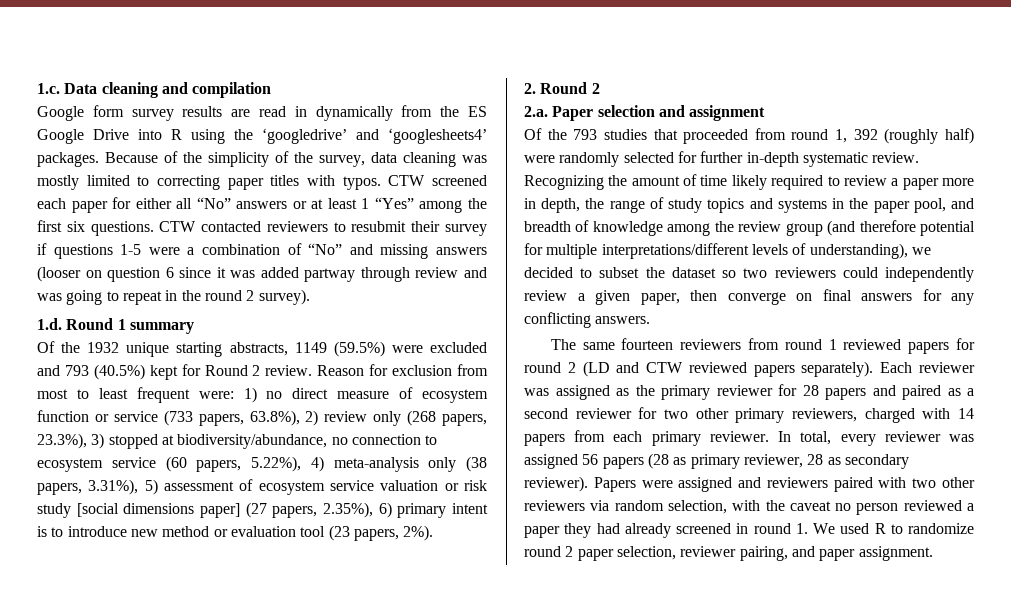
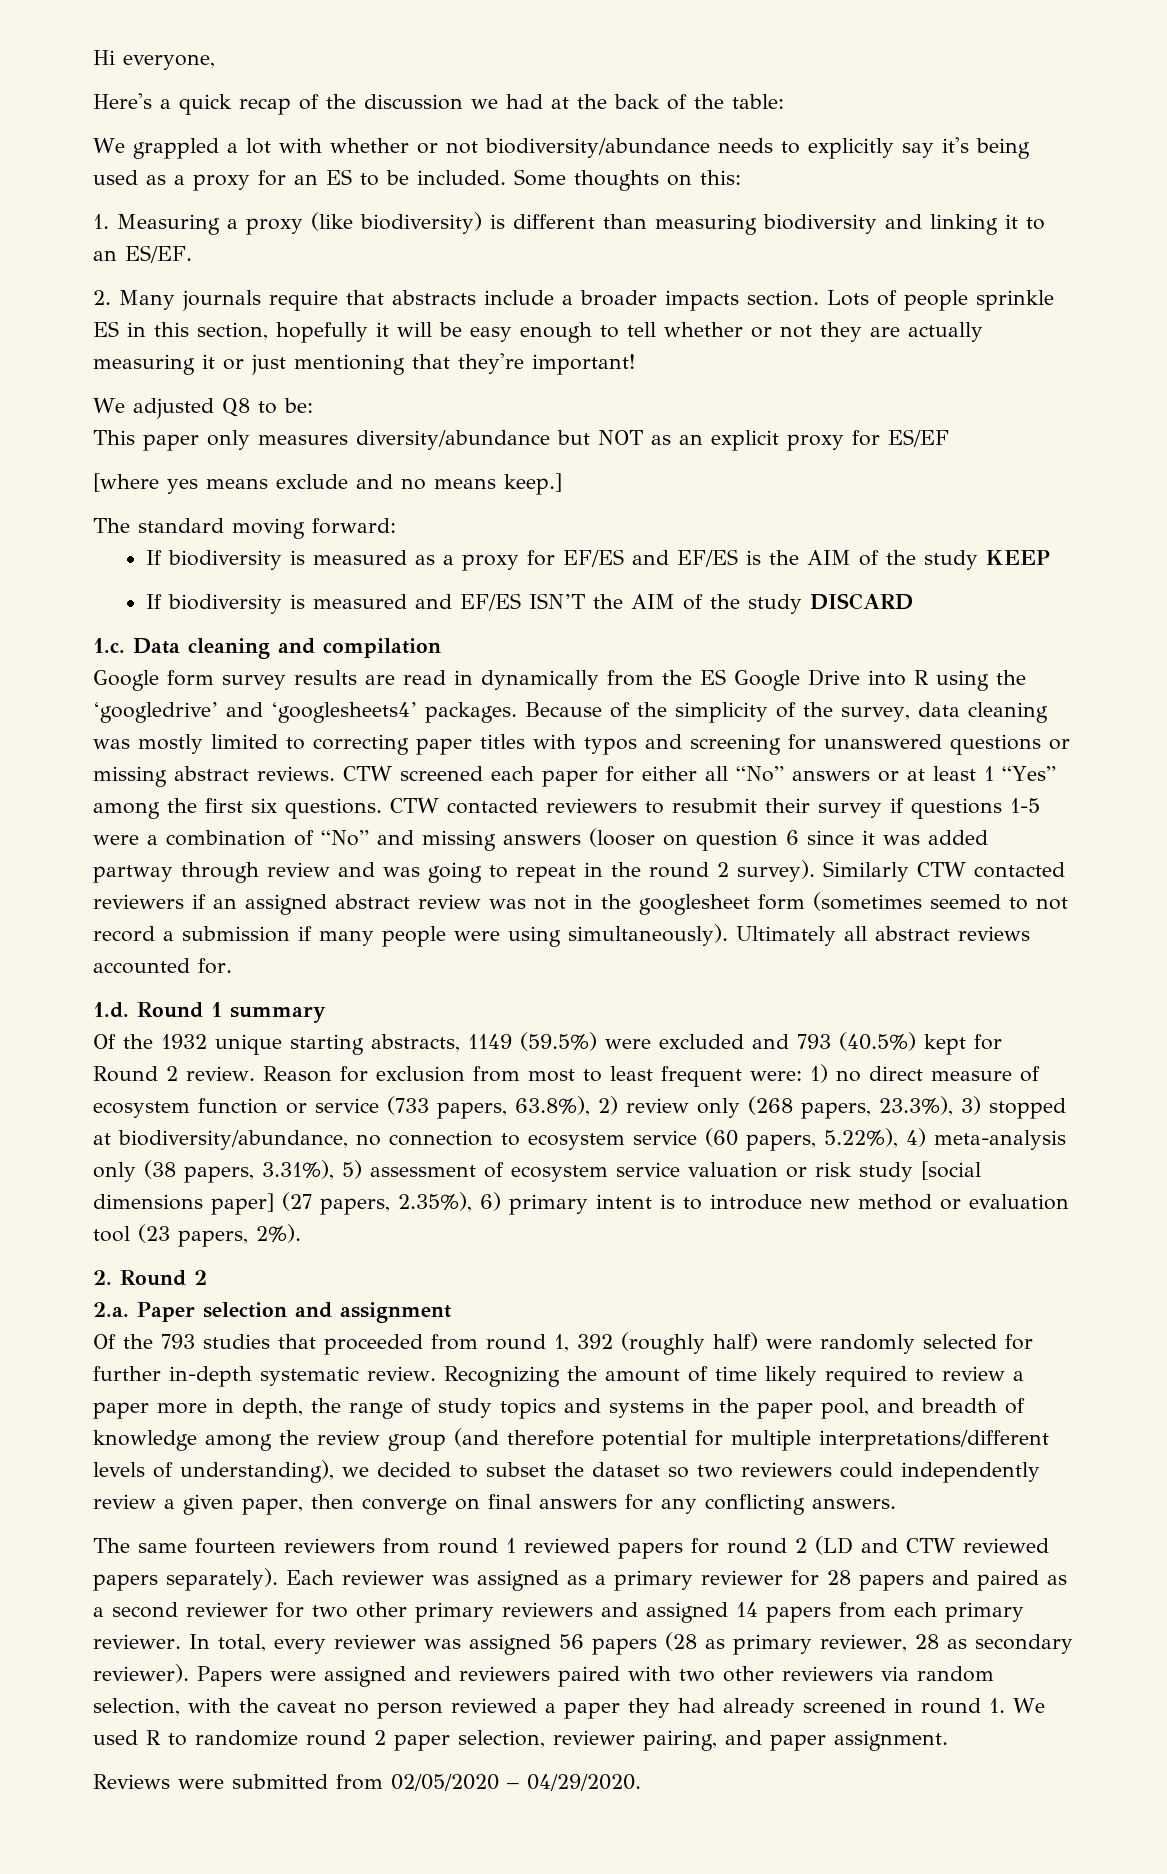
(37, 88) none -> [93,50,215,70] [93,93,784,115] [93,137,1030,159] [93,169,741,191] [93,212,1045,235] [93,245,192,263] [93,290,1054,311] [93,321,983,343] [93,353,635,375] [93,398,313,419] [93,429,949,451] [93,473,562,495] [93,518,396,539] [146,549,1051,571] [146,593,914,614] Hi everyone, // Here's a quick recap of the discussion we had at the back of the table: // We grappled a lot with whether or not biodiversity/abundance needs to explicitly say it's being used as a proxy for an ES to be included. Some thoughts on this: // 1. Measuring a proxy (like biodiversity) is different than measuring biodiversity and linking it to an ES/EF. // 2. Many journals require that abstracts include a broader impacts section. Lots of people sprinkle ES in this section, hopefully it will be easy enough to tell whether or not they are actually measuring it or just mentioning that they're important! // We adjusted Q8 to be: // This paper only measures diversity/abundance but NOT as an explicit proxy for ES/EF // [where yes means exclude and no means keep.] // The standard moving forward: // If biodiversity is measured as a proxy for EF/ES and EF/ES is the AIM of the study KEEP // If biodiversity is measured and EF/ES ISN’T the AIM of the study DISCARD //
[342,176,381,190] typos. -> [584,734,1070,755] [93,766,335,787] typos and screening for unanswered questions or missing abstract reviews.
(310, 297) none -> [823,861,1065,882] [93,892,1068,915] [93,924,1030,947] [93,958,232,974] Similarly CTW contacted reviewers if an assigned abstract review was not in the googlesheet form (sometimes seemed to not record a submission if many people were using simultaneously). Ultimately all abstract reviews accounted for.
[635,385,655,396] the -> [595,1575,606,1585] a
[792,408,951,423] reviewers, charged with -> [502,1602,728,1623] reviewers and assigned
(933, 553) none -> [93,1774,641,1791] // Reviews were submitted from 02/05/2020 – 04/29/2020.

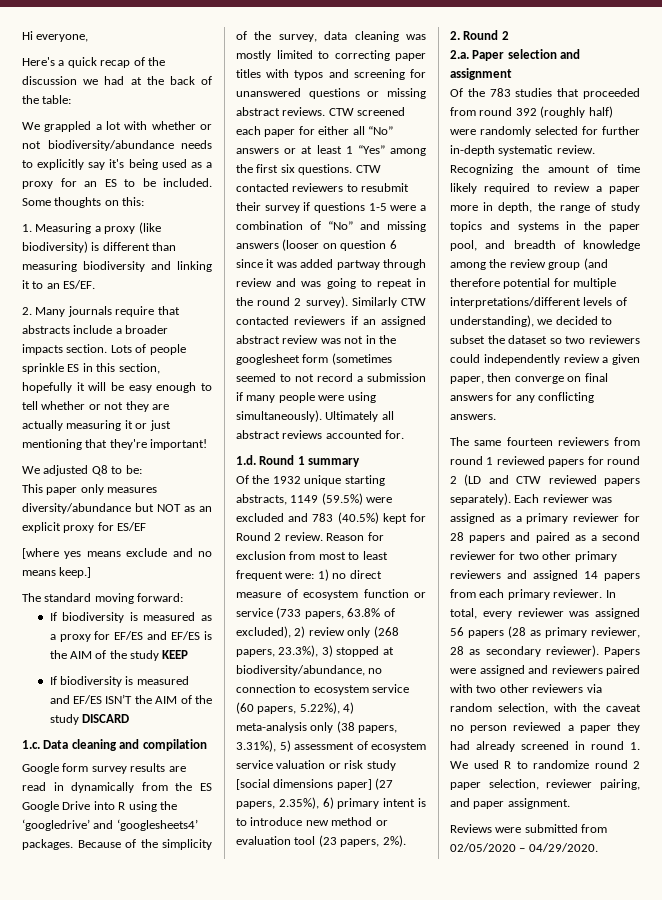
[797,1034,831,1049] 793 -> [312,513,334,522] 783
[515,1096,590,1116] 63.8%), -> [347,608,395,617] [236,626,291,638] 63.8% of excluded),
[161,1334,195,1349] 793 -> [489,88,511,97] 783
[554,1334,569,1352] 1, -> (513, 111) none

